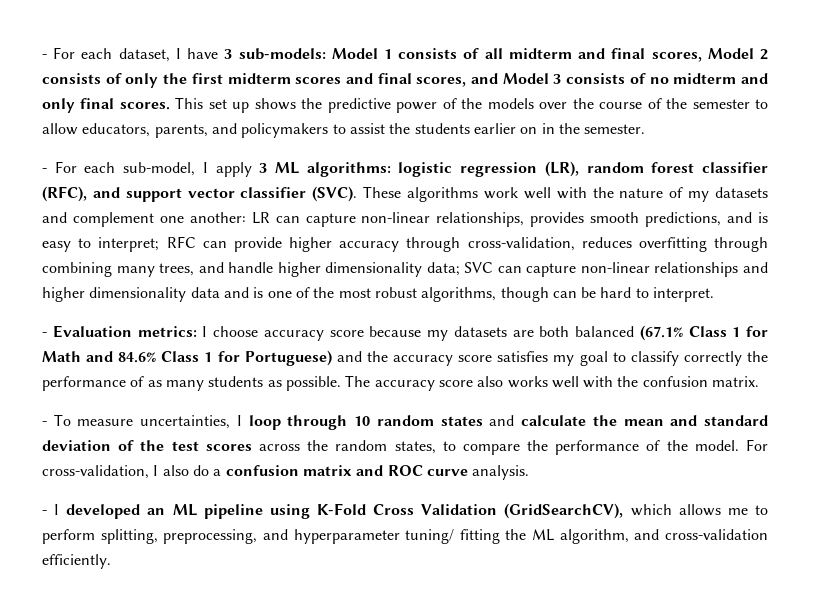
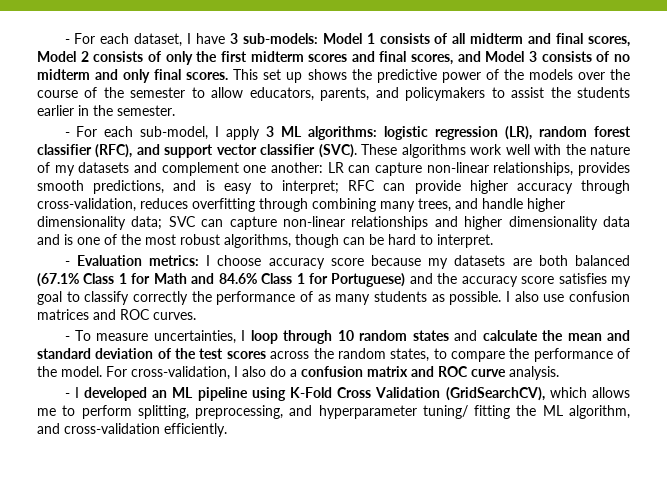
[520,127,538,134] on -> (74, 110) none
[345,375,760,391] The accuracy score also works well with the confusion matrix. -> [506,291,631,302] [37,309,196,320] I also use confusion matrices and ROC curves.

